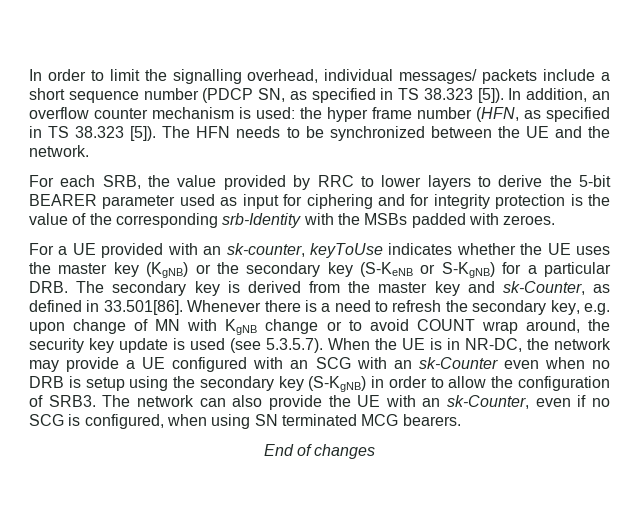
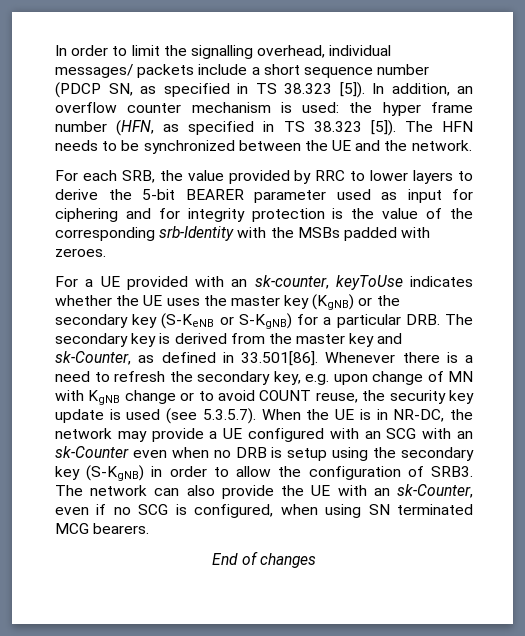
[481,319,580,334] wrap around, -> [315,392,358,403] reuse,

